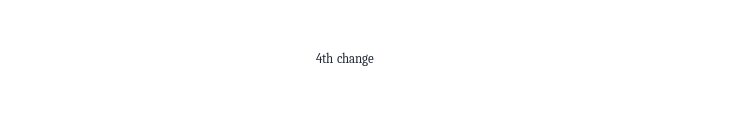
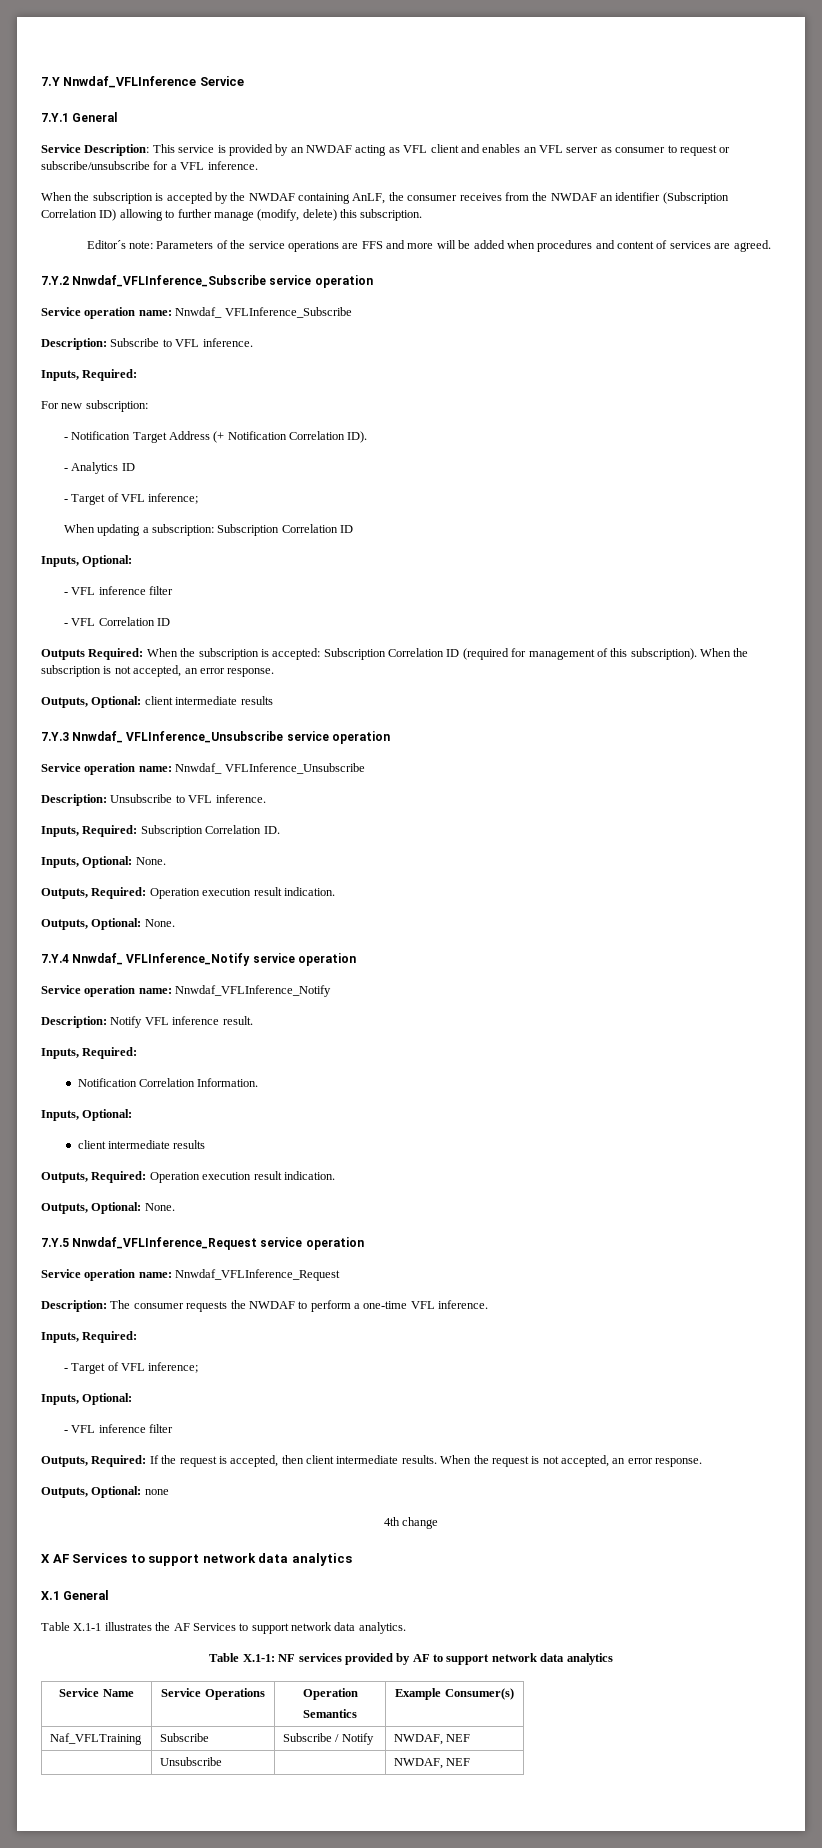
[316,52,374,66] 4th change -> [41,76,244,88] [41,112,118,122] [41,144,731,156] [41,161,258,170] [41,192,729,204] [41,209,423,221] [86,240,771,252] [41,275,373,288] [41,307,352,319] [41,338,253,350] [41,369,138,381] [41,400,148,412] [63,431,368,443] [63,462,135,474] [63,493,199,505] [63,524,354,536] [41,555,133,567] [63,586,173,595] [63,617,170,626] [41,648,749,660] [41,665,275,677] [41,696,273,708] [41,731,390,744] [41,763,365,775] [41,794,266,806] [41,825,280,837] [41,856,166,868] [41,887,335,899] [41,918,175,930] [41,953,356,966] [41,985,332,997] [41,1016,253,1028] [41,1047,138,1059] [77,1078,259,1087] [41,1109,133,1121] [77,1140,206,1149] [41,1171,335,1183] [41,1202,175,1214] [41,1237,364,1250] [41,1269,341,1281] [41,1300,489,1312] [41,1331,138,1343] [63,1362,199,1374] [41,1393,133,1405] [63,1424,173,1433] [41,1455,703,1467] [41,1486,169,1498] [383,1517,439,1529] [41,1553,352,1566] [41,1590,110,1600] [41,1622,406,1634] [209,1653,613,1665] [59,1688,134,1697] [161,1688,265,1700] [302,1688,358,1700] [303,1709,357,1718] [395,1688,514,1700] [50,1733,143,1745] [160,1733,210,1742] [283,1733,374,1745] [394,1734,471,1745] [160,1757,223,1766] [394,1758,471,1769] 7.Y Nnwdaf_VFLInference Service // 7.Y.1 General // Service Description: This service is provided by an NWDAF acting as VFL client and enables an VFL server as consumer to request or subscribe/unsubscribe for a VFL inference. // When the subscription is accepted by the NWDAF containing AnLF, the consumer receives from the NWDAF an identifier (Subscription Correlation ID) allowing to further manage (modify, delete) this subscription. // Editor´s note: Parameters of the service operations are FFS and more will be added when procedures and content of services are agreed. // 7.Y.2 Nnwdaf_VFLInference_Subscribe service operation // Service operation name: Nnwdaf_ VFLInference_Subscribe // Description: Subscribe to VFL inference. // Inputs, Required: // For new subscription: // - Notification Target Address (+ Notification Correlation ID). // - Analytics ID // - Target of VFL inference; // When updating a subscription: Subscription Correlation ID // Inputs, Optional: // - VFL inference filter // - VFL Correlation ID // Outputs Required: When the subscription is accepted: Subscription Correlation ID (required for management of this subscription). When the subscription is not accepted, an error response. // Outputs, Optional: client intermediate results // 7.Y.3 Nnwdaf_ VFLInference_Unsubscribe service operation // Service operation name: Nnwdaf_ VFLInference_Unsubscribe // Description: Unsubscribe to VFL inference. // Inputs, Required: Subscription Correlation ID. // Inputs, Optional: None. // Outputs, Required: Operation execution result indication. // Outputs, Optional: None. // 7.Y.4 Nnwdaf_ VFLInference_Notify service operation // Service operation name: Nnwdaf_VFLInference_Notify // Description: Notify VFL inference result. // Inputs, Required: // Notification Correlation Information. // Inputs, Optional: // client intermediate results // Outputs, Required: Operation execution result indication. // Outputs, Optional: None. // 7.Y.5 Nnwdaf_VFLInference_Request service operation // Service operation name: Nnwdaf_VFLInference_Request // Description: The consumer requests the NWDAF to perform a one-time VFL inference. // Inputs, Required: // - Target of VFL inference; // Inputs, Optional: // - VFL inference filter // Outputs, Required: If the request is accepted, then client intermediate results. When the request is not accepted, an error response. // Outputs, Optional: none // 4th change // X AF Services to support network data analytics // X.1 General // Table X.1-1 illustrates the AF Services to support network data analytics. // Table X.1-1: NF services provided by AF to support network data analytics // Service Name | Service Operations | Operation // Semantics | Example Consumer(s) // Naf_VFLTraining | Subscribe | Subscribe / Notify | NWDAF, NEF // | Unsubscribe | | NWDAF, NEF

